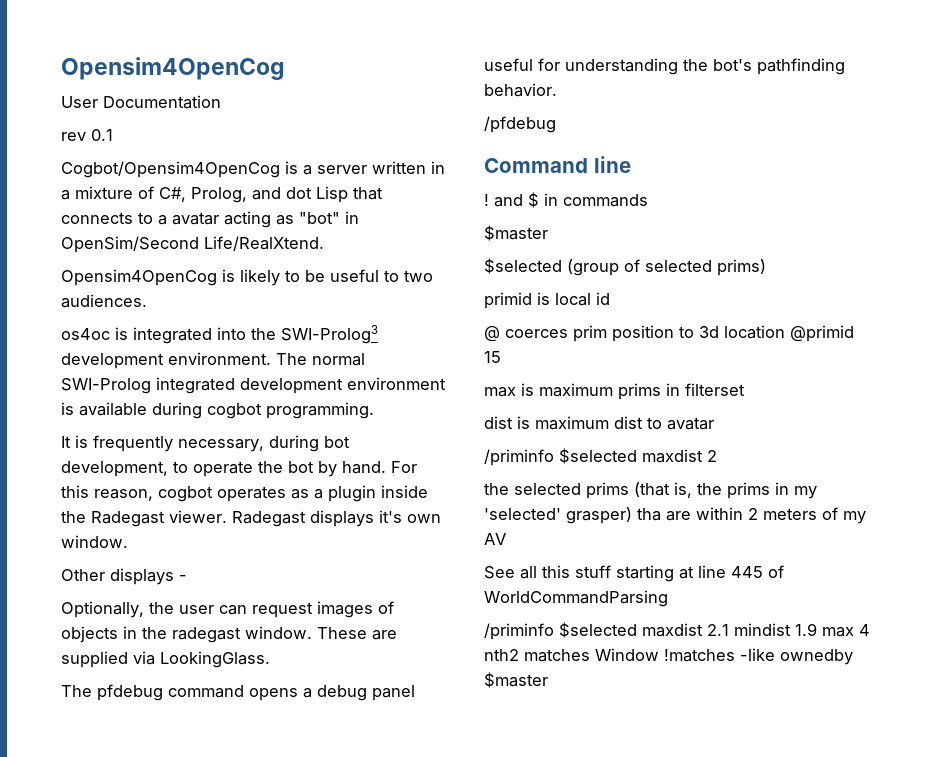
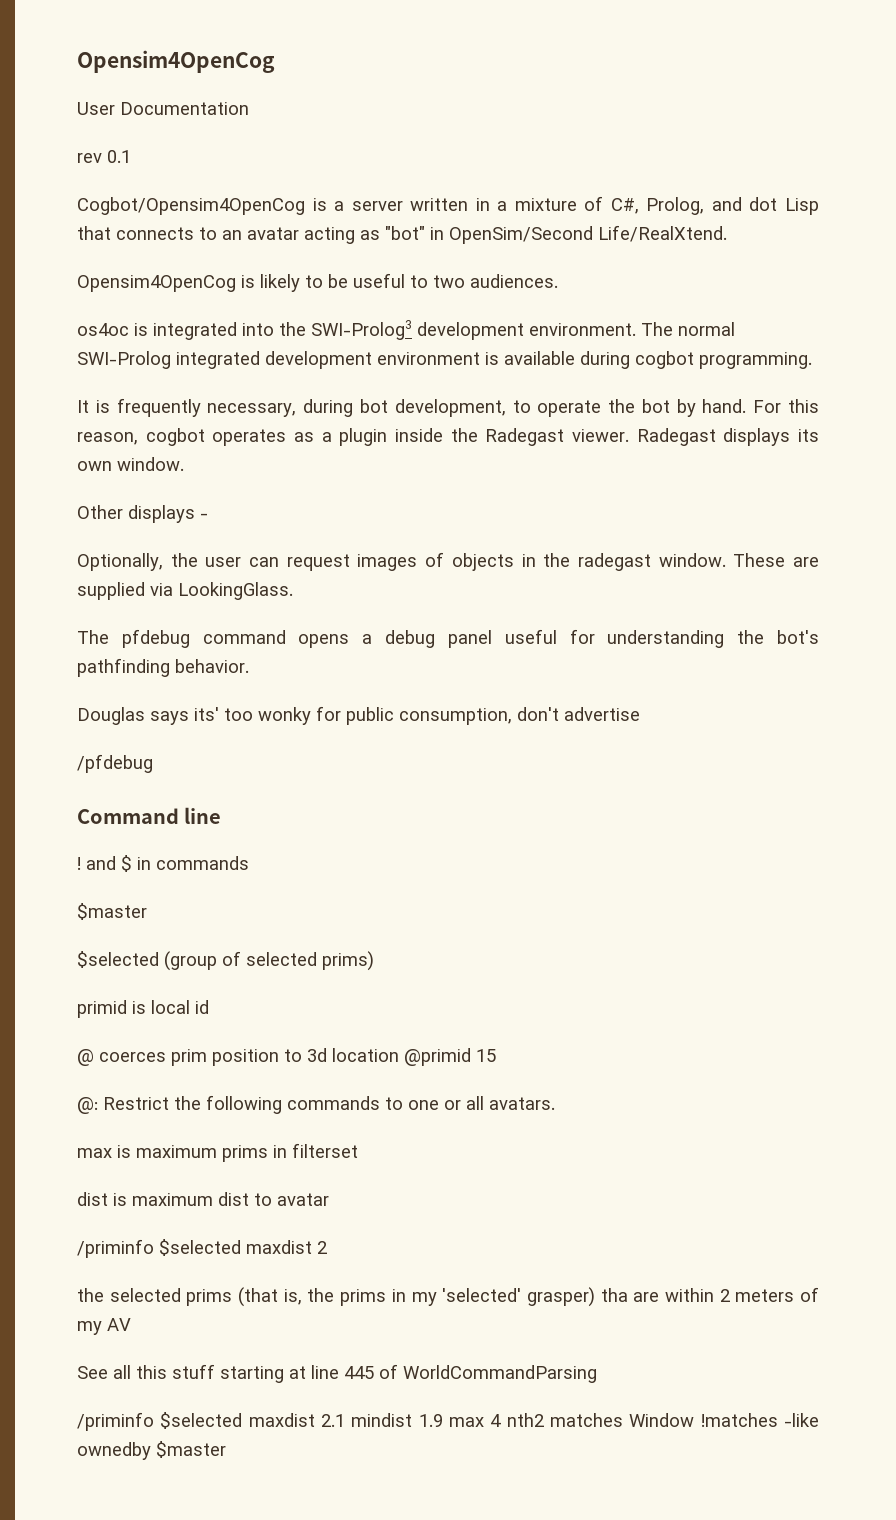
[158,215,167,225] a -> [222,230,242,240] an
[379,510,402,523] it's -> [797,429,819,442] its
(557, 90) none -> [77,706,640,725] // Douglas says its' too wonky for public consumption, don't advertise
(501, 357) none -> [77,1095,555,1114] // @: Restrict the following commands to one or all avatars.

